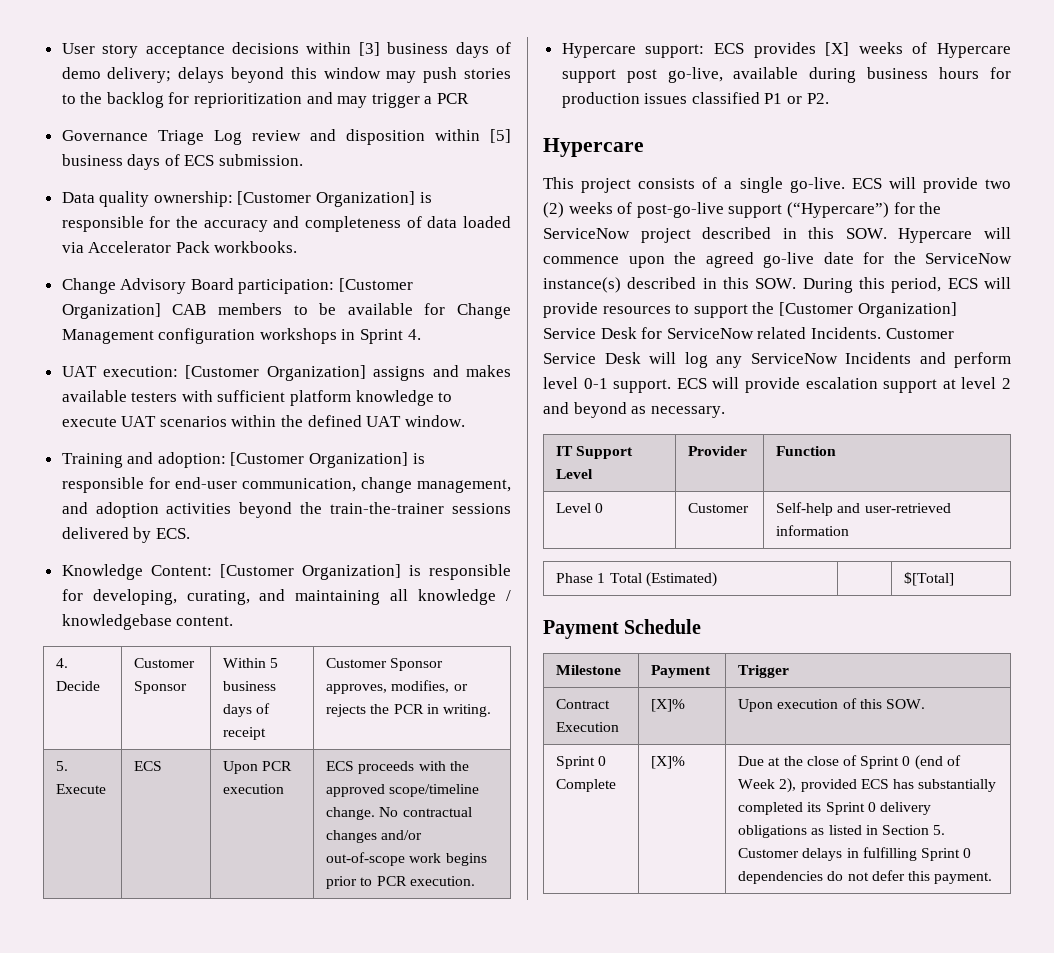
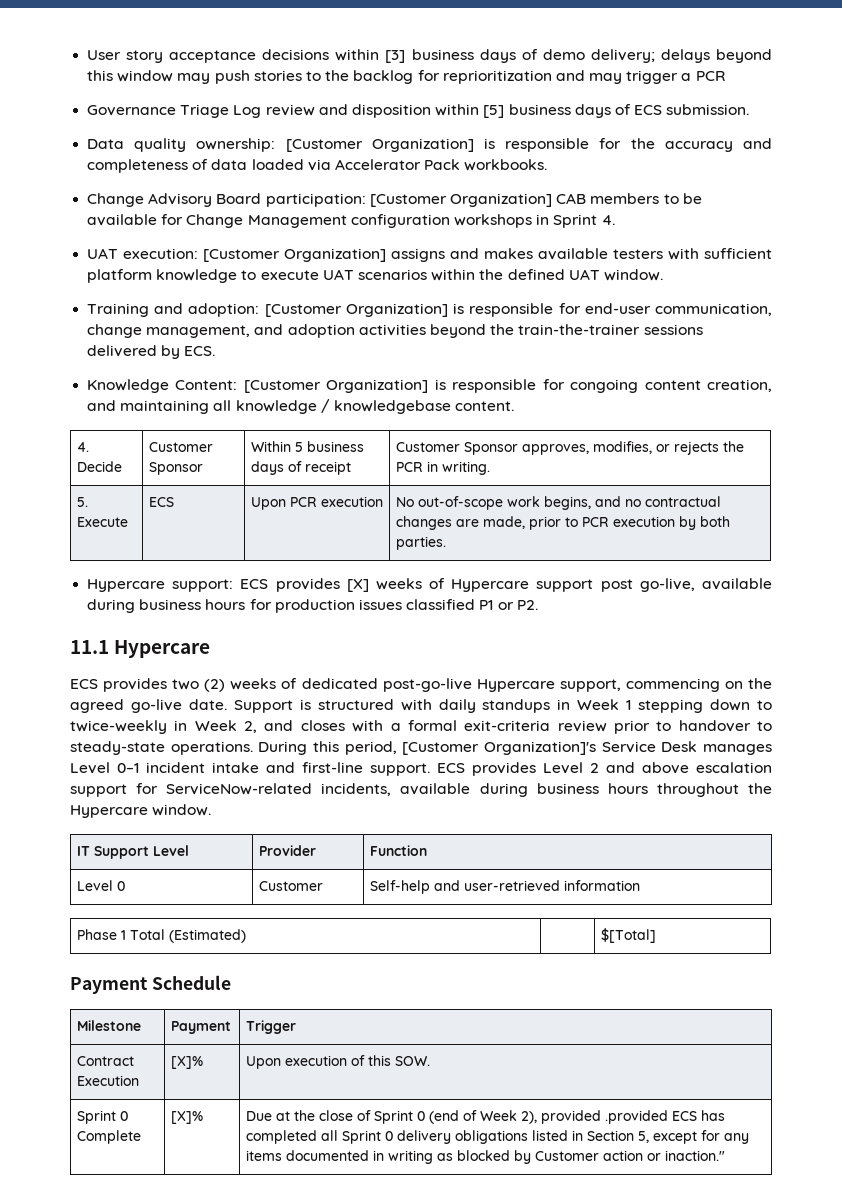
[92,589,250,605] developing, curating, -> [570,379,773,393] congoing content creation,
[326,761,469,774] [326,784,480,797] [326,807,472,820] [326,830,423,843] [326,852,487,866] [326,876,475,889] ECS proceeds with the approved scope/timeline change. No contractual changes and/or out-of-scope work begins prior to PCR execution. -> [395,496,721,510] [395,516,730,530] [395,536,446,550] No out-of-scope work begins, and no contractual changes are made, prior to PCR execution by both parties.
(829, 98) none -> [70,640,109,654] 11.1
[543,177,1011,193] [543,202,942,218] [543,227,1011,243] [543,252,1012,268] [543,277,1011,293] [543,302,957,318] [543,327,954,339] [543,352,1011,368] [543,377,1012,393] [543,402,725,418] This project consists of a single go-live. ECS will provide two (2) weeks of post-go-live support (“Hypercare”) for the ServiceNow project described in this SOW. Hypercare will commence upon the agreed go-live date for the ServiceNow instance(s) described in this SOW. During this period, ECS will provide resources to support the [Customer Organization] Service Desk for ServiceNow related Incidents. Customer Service Desk will log any ServiceNow Incidents and perform level 0-1 support. ECS will provide escalation support at level 2 and beyond as necessary. -> [70,678,773,692] [70,699,773,713] [70,720,772,734] [70,741,772,755] [70,762,772,776] [70,783,772,797] [70,804,212,818] ECS provides two (2) weeks of dedicated post-go-live Hypercare support, commencing on the agreed go-live date. Support is structured with daily standups in Week 1 stepping down to twice-weekly in Week 2, and closes with a formal exit-criteria review prior to handover to steady-state operations. During this period, [Customer Organization]'s Service Desk manages Level 0–1 incident intake and first-line support. ECS provides Level 2 and above escalation support for ServiceNow-related incidents, available during business hours throughout the Hypercare window.
(857, 785) none -> [604,1110,668,1124] .provided
[918,779,997,792] [738,802,822,815] substantially completed its -> [245,1130,338,1144] completed all
[811,828,825,835] as -> (528, 1137) none
[933,825,946,835] [738,847,972,861] [738,870,993,884] 5. Customer delays in fulfilling Sprint 0 dependencies do not defer this payment. -> [637,1130,749,1144] [245,1150,725,1164] 5, except for any items documented in writing as blocked by Customer action or inaction."

